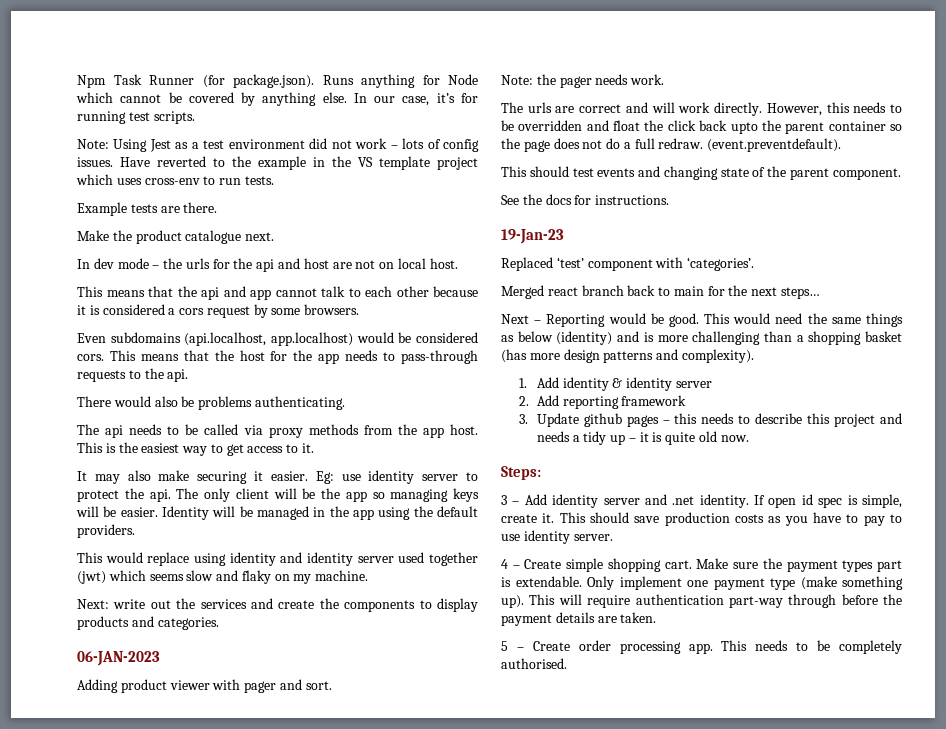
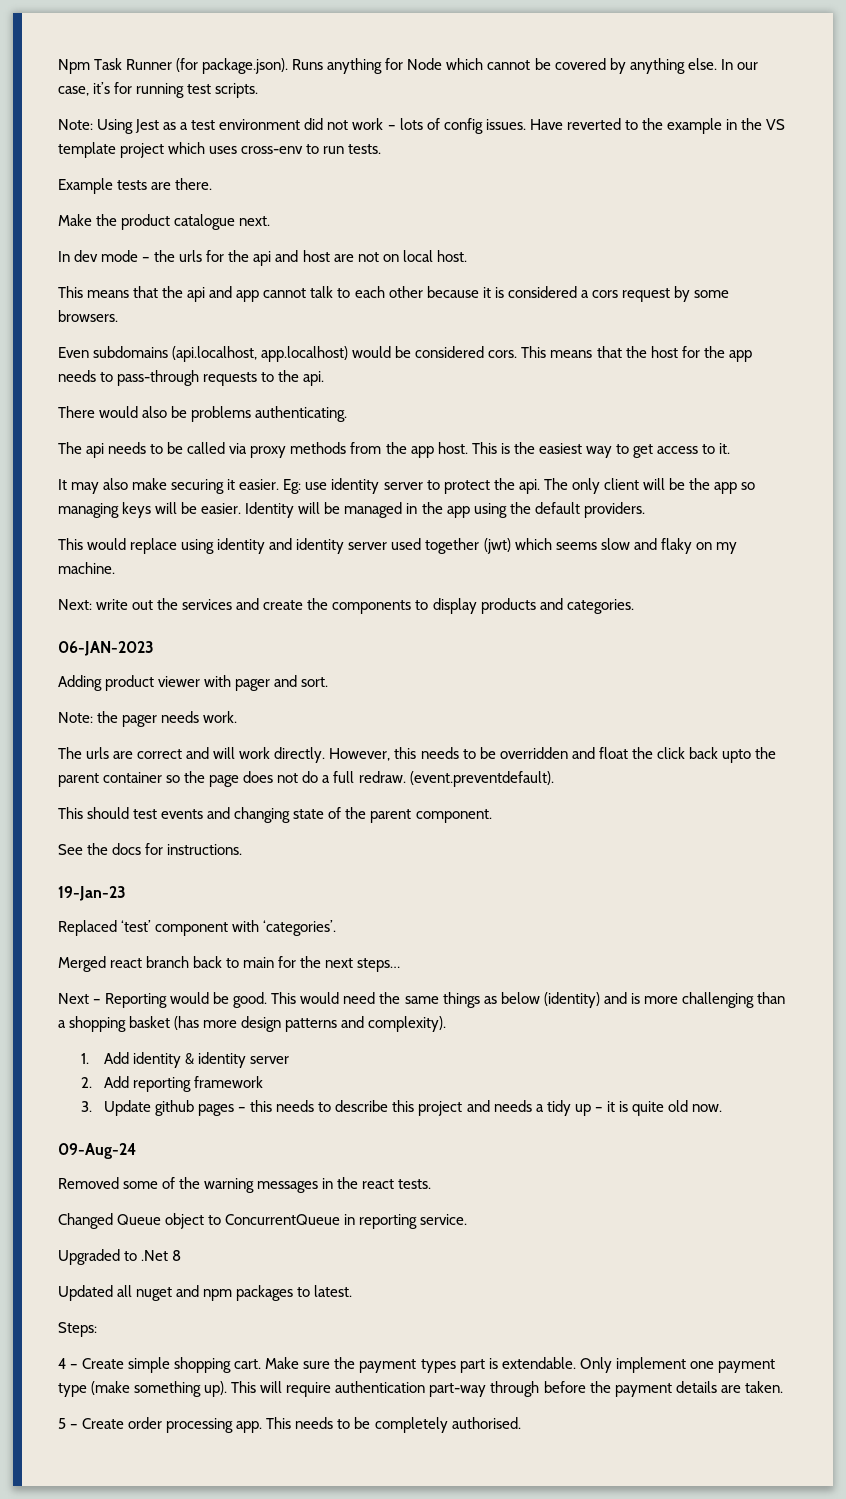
[501,466,541,480] [501,494,902,508] [501,512,902,526] [501,530,613,544] Steps: // 3 – Add identity server and .net identity. If open id spec is simple, create it. This should save production costs as you have to pay to use identity server. -> [58,1143,136,1159] [58,1177,432,1193] [58,1213,468,1229] [58,1249,182,1265] [58,1285,353,1301] [58,1322,97,1337] 09-Aug-24 // Removed some of the warning messages in the react tests. // Changed Queue object to ConcurrentQueue in reporting service. // Upgraded to .Net 8 // Updated all nuget and npm packages to latest. // Steps:

